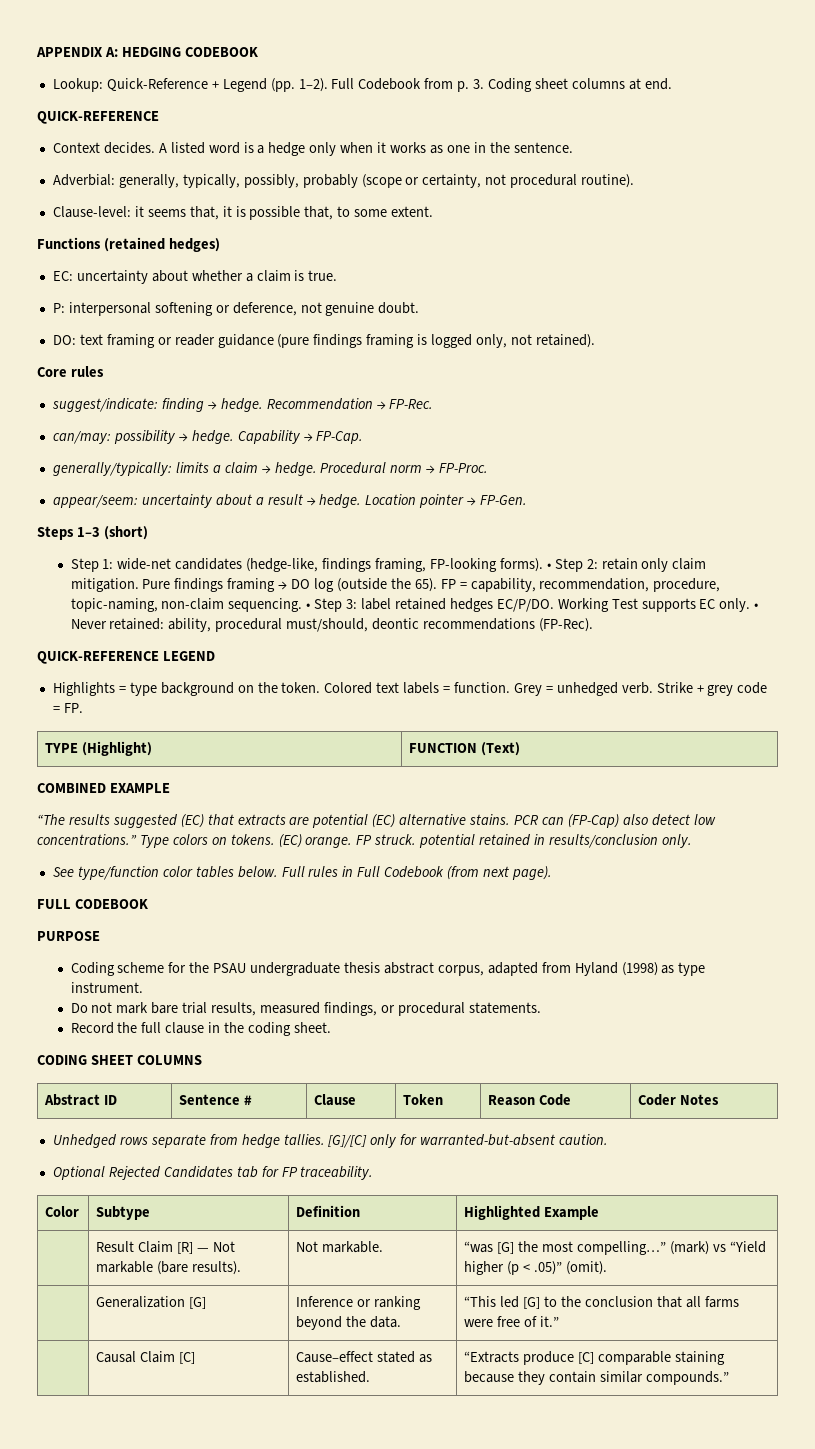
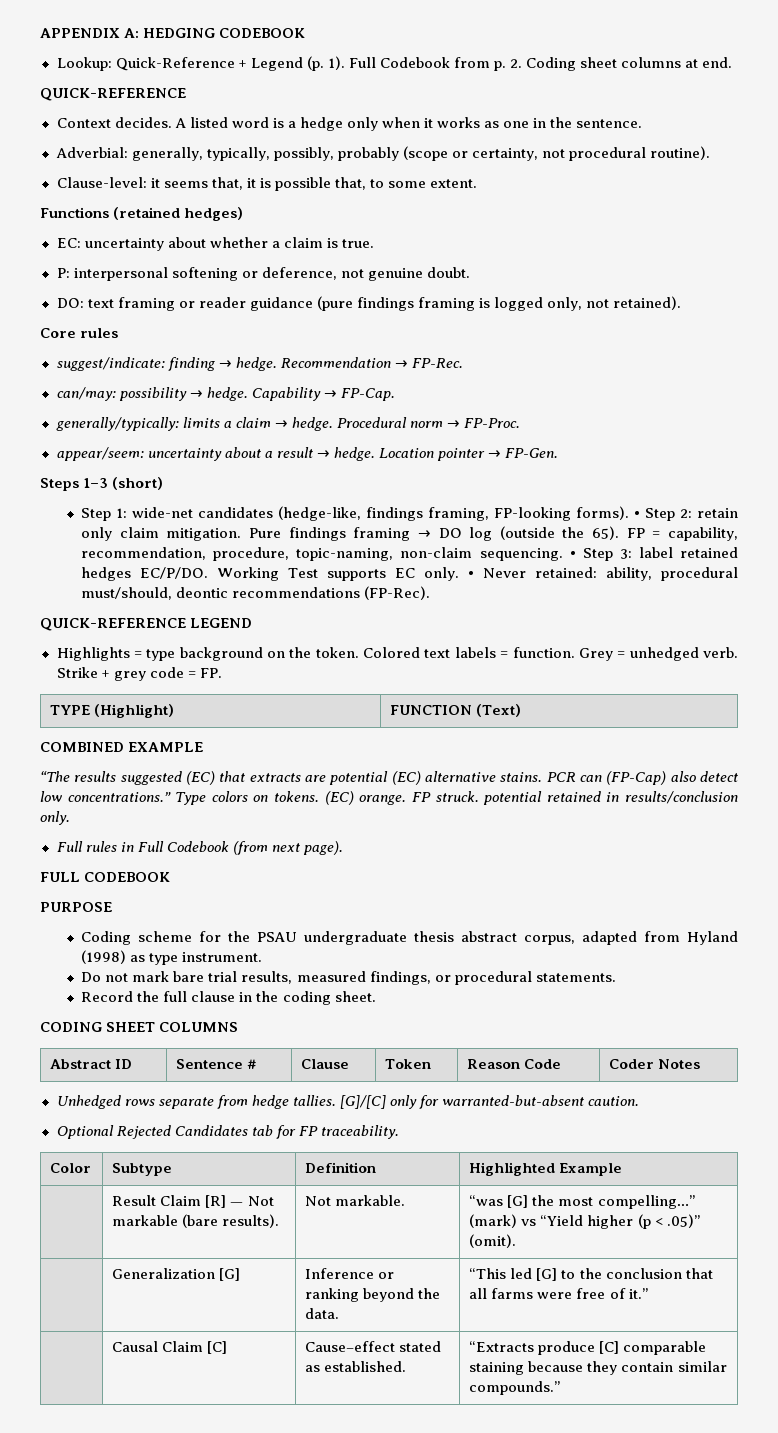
[270,78,328,92] (pp. 1–2). -> [306,56,345,71] (p. 1).
[473,79,485,89] 3. -> [510,59,523,68] 2.
[52,866,278,880] See type/function color tables below. -> (70, 818) none

